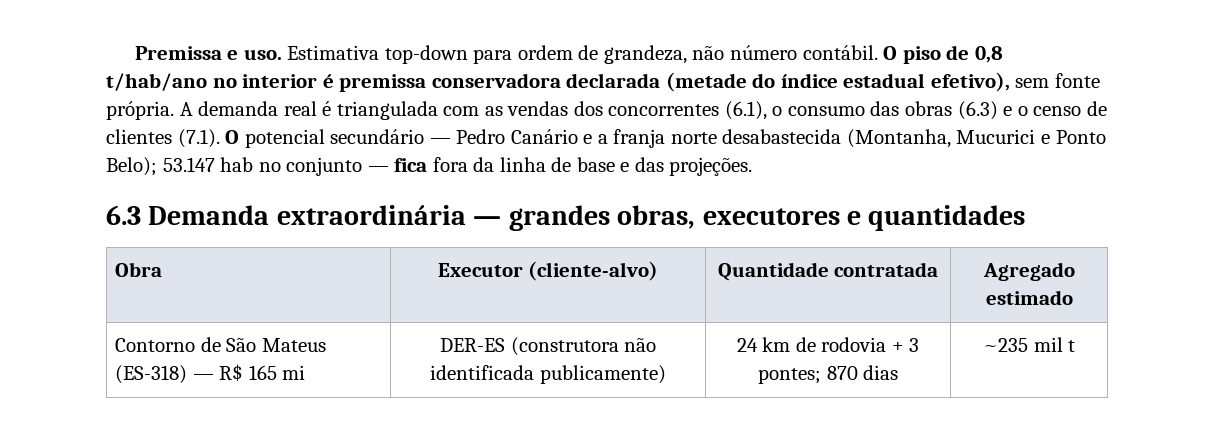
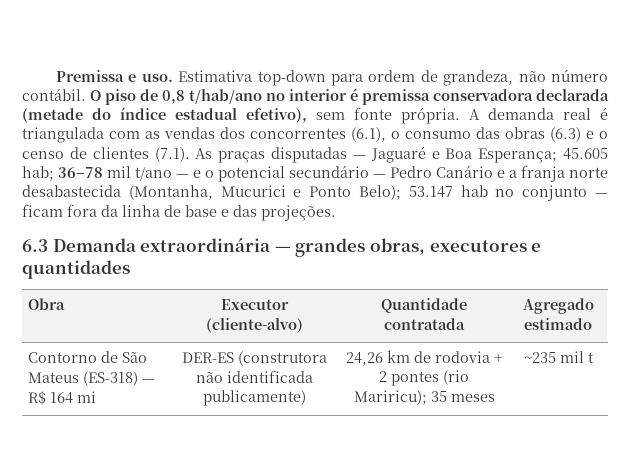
[225,130,240,144] O -> [195,146,608,163] [22,166,214,181] As praças disputadas — Jaguaré e Boa Esperança; 45.605 hab; 36–78 mil t/ano — e o
[394,158,428,172] fica -> [22,204,63,217] ficam
[248,365,277,380] 165 -> [50,392,74,404] 164
[736,338,758,352] 24 -> [345,352,383,366] 24,26
[909,338,920,352] [757,365,899,384] 3 pontes; 870 dias -> [378,370,469,386] [353,390,495,405] 2 pontes (rio Mariricu); 35 meses

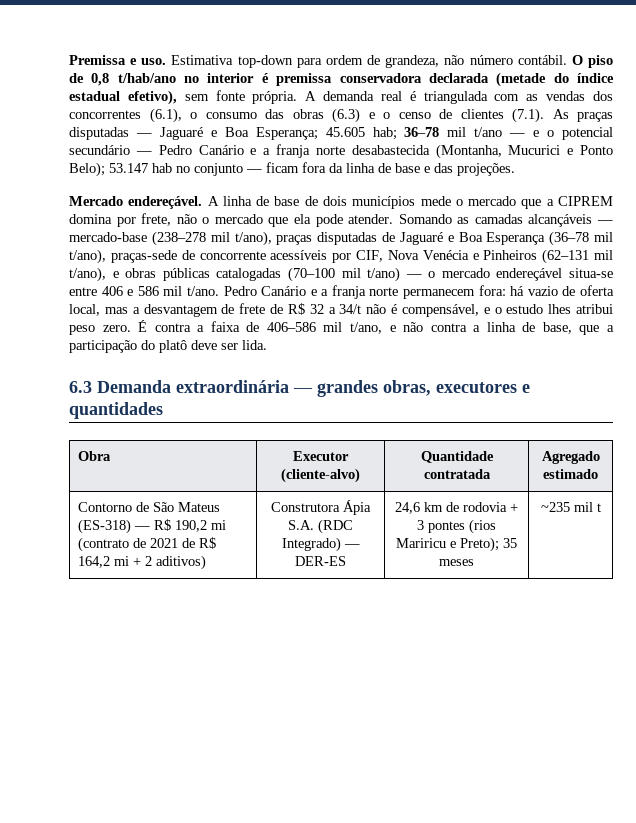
(336, 213) none -> [69,196,613,209] [69,213,613,227] [69,231,613,246] [69,249,613,264] [69,267,613,282] [69,285,614,299] [69,303,613,317] [69,320,614,335] [69,340,267,353] // Mercado endereçável. A linha de base de dois municípios mede o mercado que a CIPREM domina por frete, não o mercado que ela pode atender. Somando as camadas alcançáveis — mercado-base (238–278 mil t/ano), praças disputadas de Jaguaré e Boa Esperança (36–78 mil t/ano), praças-sede de concorrente acessíveis por CIF, Nova Venécia e Pinheiros (62–131 mil t/ano), e obras públicas catalogadas (70–100 mil t/ano) — o mercado endereçável situa-se entre 406 e 586 mil t/ano. Pedro Canário e a franja norte permanecem fora: há vazio de oferta local, mas a desvantagem de frete de R$ 32 a 34/t não é compensável, e o estudo lhes atribui peso zero. É contra a faixa de 406–586 mil t/ano, e não contra a linha de base, que a participação do platô deve ser lida.
[50,391,97,404] [181,351,327,366] [195,370,313,383] [202,390,306,406] [345,350,502,366] [378,370,469,386] [353,390,427,405] 164 mi | DER-ES (construtora não identificada publicamente) | 24,26 km de rodovia + 2 pontes (rio Mariricu); -> [174,520,226,532] [77,537,216,552] [77,555,206,570] [271,500,371,515] [288,519,353,534] [281,537,360,552] [295,556,346,566] [395,502,518,514] [417,519,496,534] [396,537,499,552] 190,2 mi (contrato de 2021 de R$ 164,2 mi + 2 aditivos) | Construtora Ápia S.A. (RDC Integrado) — DER-ES | 24,6 km de rodovia + 3 pontes (rios Mariricu e Preto);

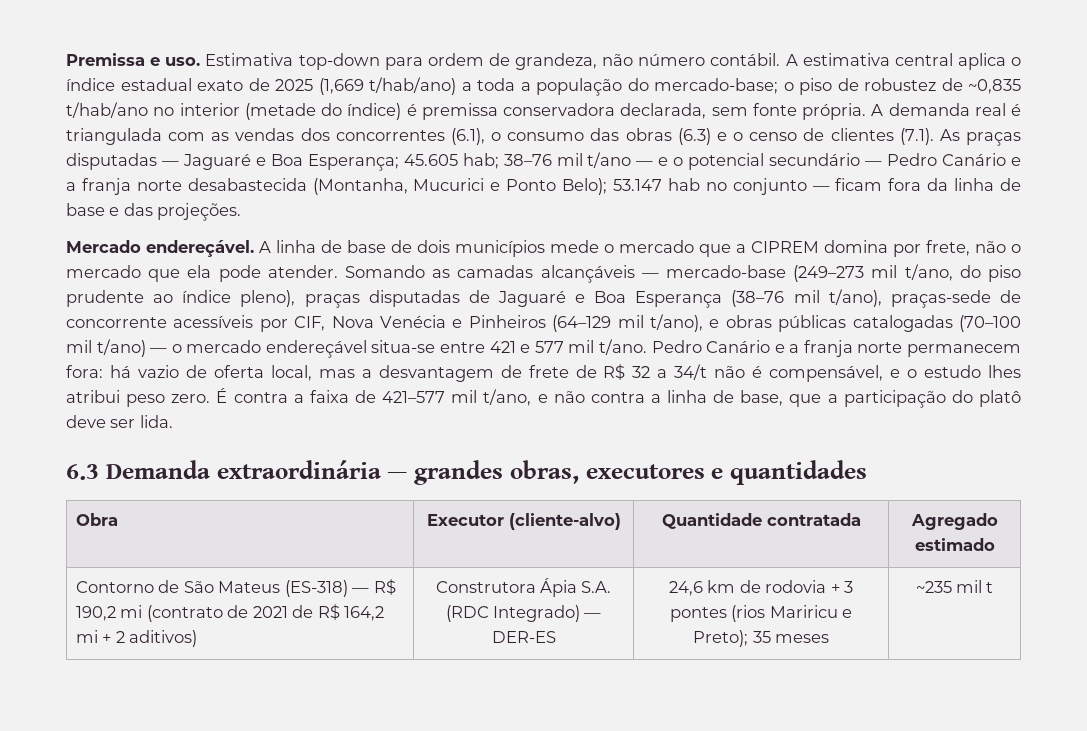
[571,55,613,68] [69,72,614,87] [69,90,177,105] O piso de 0,8 t/hab/ano no interior é premissa conservadora declarada (metade do índice estadual efetivo), -> [785,53,1021,70] [66,77,1021,96] [66,102,707,120] A estimativa central aplica o índice estadual exato de 2025 (1,669 t/hab/ano) a toda a população do mercado-base; o piso de robustez de ~0,835 t/hab/ano no interior (metade do índice) é premissa conservadora declarada,
[404,127,440,137] 36–78 -> [503,154,552,166] 38–76
[151,231,272,246] (238–278 mil t/ano), -> [793,264,1022,282] [66,290,296,307] (249–273 mil t/ano, do piso prudente ao índice pleno),
[549,231,590,246] (36–78 -> [731,290,785,307] (38–76
[542,249,590,264] (62–131 -> [552,315,612,332] (64–129
[101,286,159,296] 406 e 586 -> [489,341,564,353] 421 e 577
[266,322,316,332] 406–586 -> [382,391,446,403] 421–577

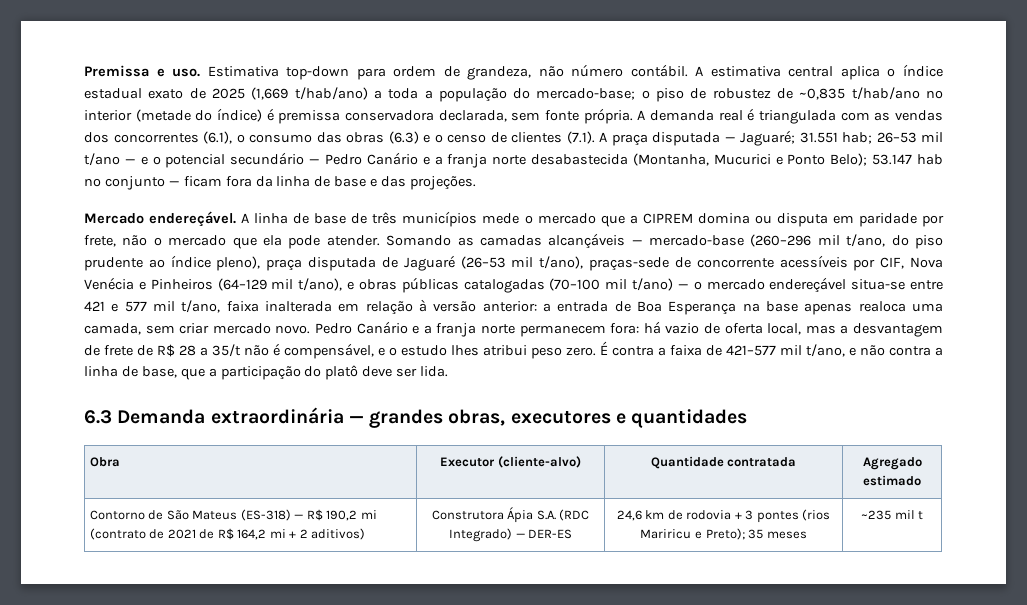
[939,129,1021,146] [66,153,552,171] As praças disputadas — Jaguaré e Boa Esperança; 45.605 hab; 38–76 -> [599,130,917,146] A praça disputada — Jaguaré; 31.551 hab; 26–53
[417,240,450,253] dois -> [372,212,398,224] três
(888, 246) none -> [754,213,917,227] ou disputa em paridade
[793,265,865,282] (249–273 -> [750,234,812,247] (260–296
[304,290,785,308] praças disputadas de Jaguaré e Boa Esperança (38–76 -> [266,255,506,271] praça disputada de Jaguaré (26–53
[598,339,647,355] t/ano. -> [181,299,944,315] [84,323,311,335] t/ano, faixa inalterada em relação à versão anterior: a entrada de Boa Esperança na base apenas realoca uma camada, sem criar mercado novo.
[632,364,708,380] 32 a 34/t -> [179,344,241,357] 28 a 35/t

